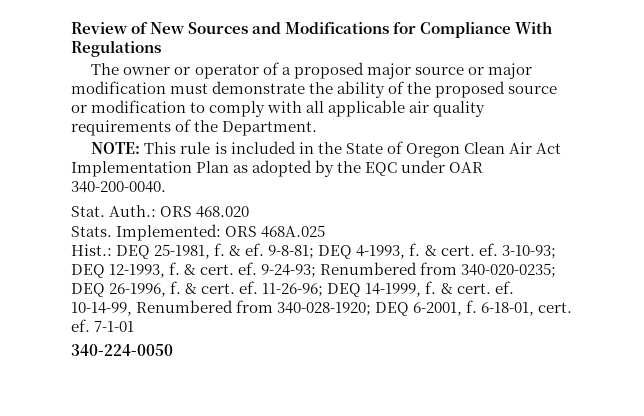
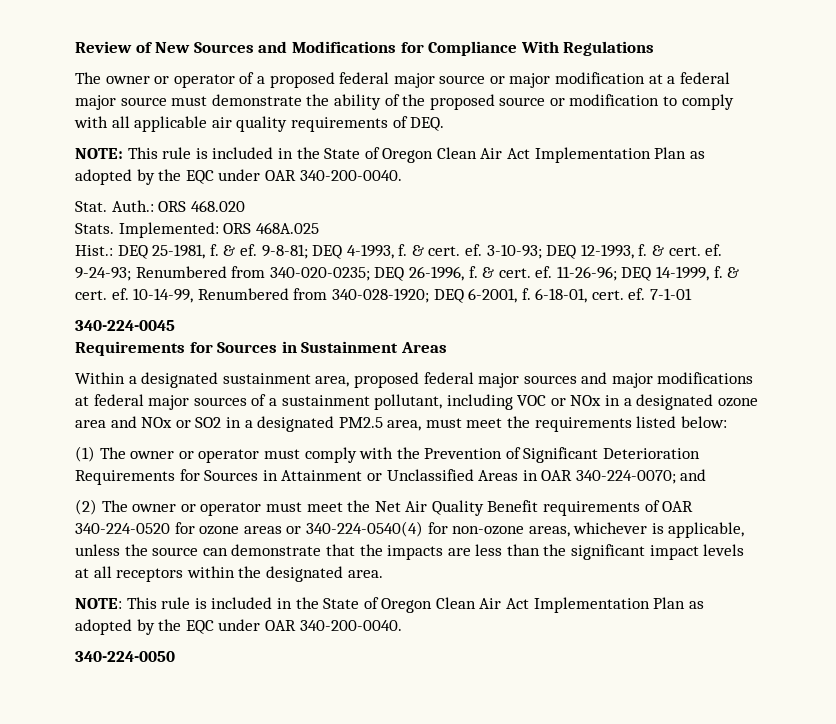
(364, 70) none -> [339,72,390,84] federal
(166, 87) none -> [648,72,730,84] [75,95,167,110] at a federal major source
[194,120,318,136] the Department. -> [410,117,445,131] DEQ.
(135, 326) none -> [75,320,175,331] [75,341,447,356] [75,372,754,388] [75,394,758,410] [75,416,727,432] [75,446,701,463] [75,469,707,485] [75,499,694,516] [75,521,745,538] [75,544,745,560] [75,566,383,582] [75,597,704,613] [75,619,402,635] // 340-224-0045 // Requirements for Sources in Sustainment Areas // Within a designated sustainment area, proposed federal major sources and major modifications at federal major sources of a sustainment pollutant, including VOC or NOx in a designated ozone area and NOx or SO2 in a designated PM2.5 area, must meet the requirements listed below: // (1) The owner or operator must comply with the Prevention of Significant Deterioration Requirements for Sources in Attainment or Unclassified Areas in OAR 340-224-0070; and // (2) The owner or operator must meet the Net Air Quality Benefit requirements of OAR 340-224-0520 for ozone areas or 340-224-0540(4) for non-ozone areas, whichever is applicable, unless the source can demonstrate that the impacts are less than the significant impact levels at all receptors within the designated area. // NOTE: This rule is included in the State of Oregon Clean Air Act Implementation Plan as adopted by the EQC under OAR 340-200-0040.

